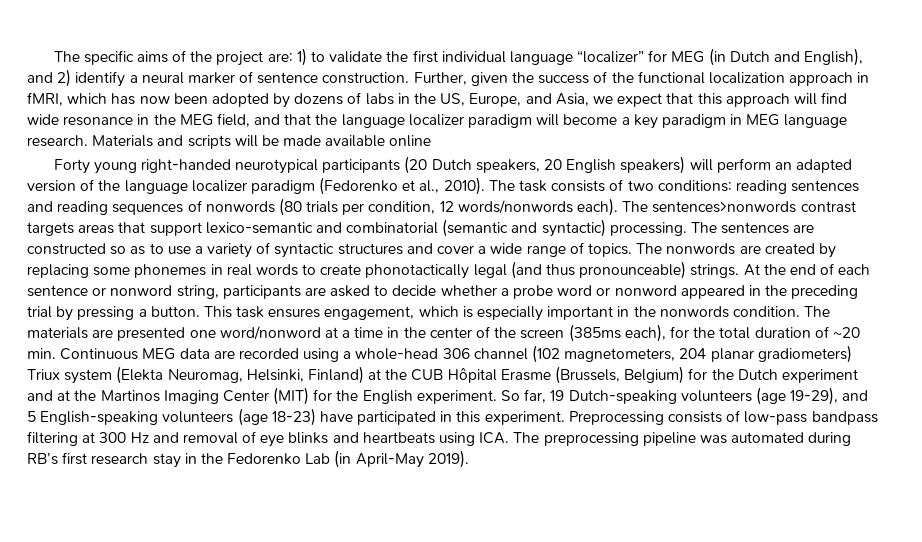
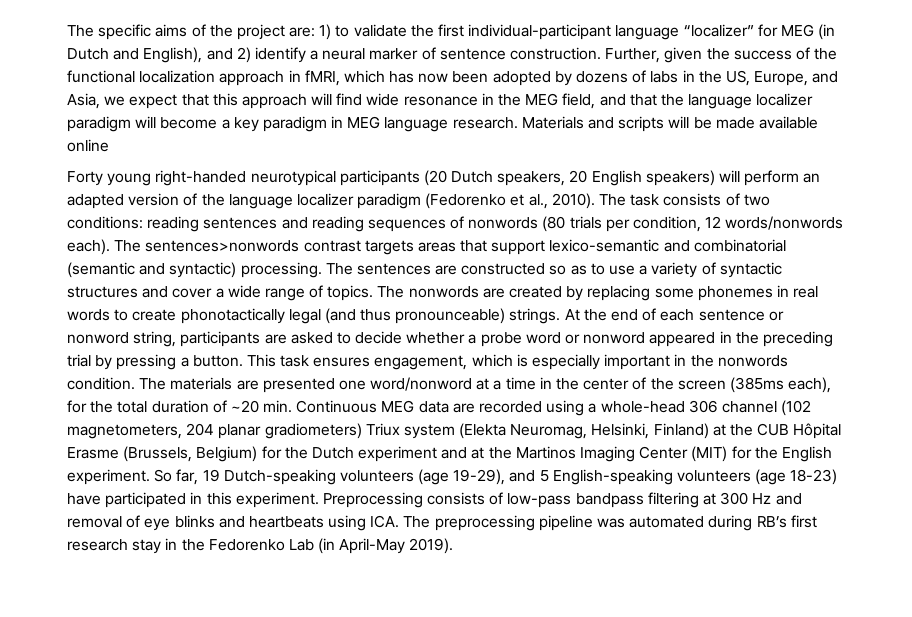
[441,51,506,63] individual -> [468,24,612,40] individual-participant

